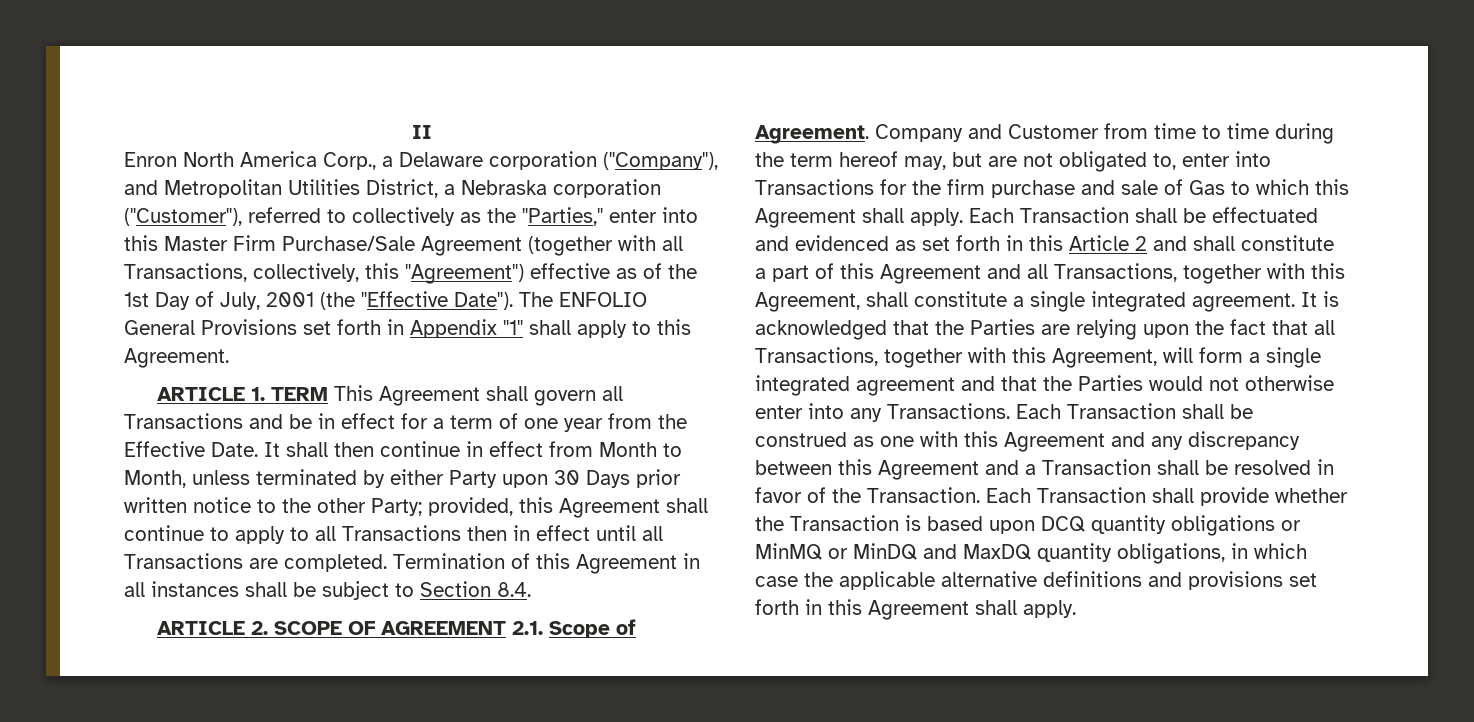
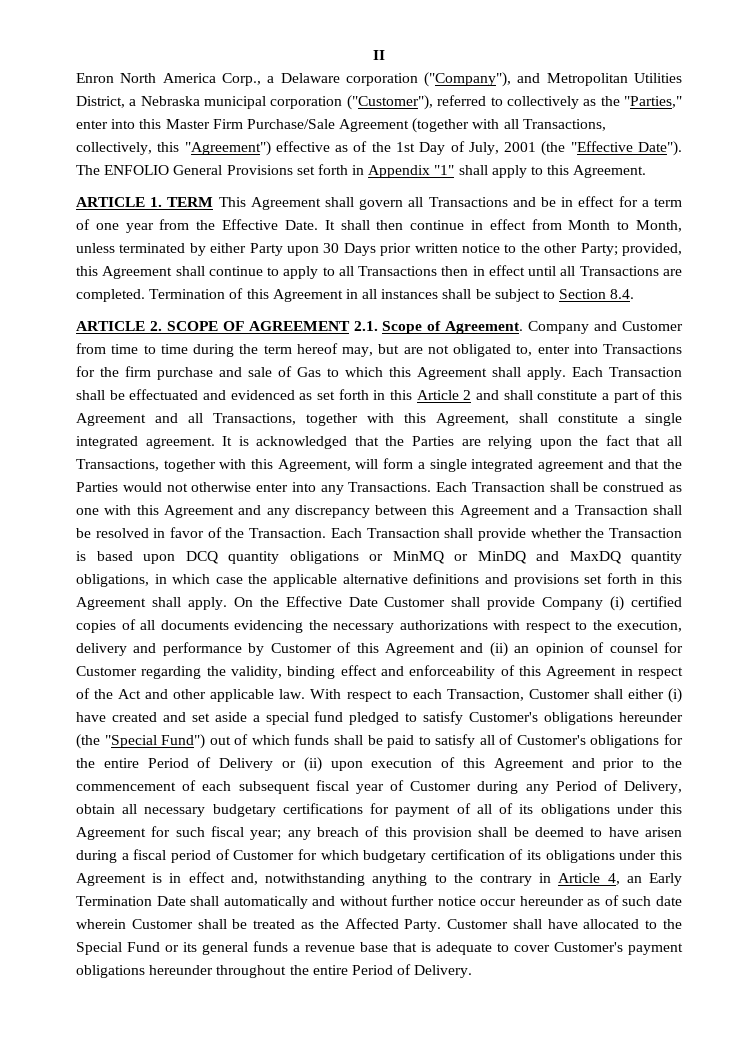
(547, 187) none -> [204,96,267,109] municipal
(1076, 609) none -> [233,596,682,611] [76,619,682,633] [76,642,684,657] [76,665,683,679] [76,688,682,703] [76,711,683,725] [76,734,683,749] [76,757,682,772] [76,780,682,794] [76,803,682,817] [76,826,682,840] [76,849,682,863] [76,872,682,886] [76,895,683,909] [76,918,682,932] [76,941,683,955] [76,964,473,978] On the Effective Date Customer shall provide Company (i) certified copies of all documents evidencing the necessary authorizations with respect to the execution, delivery and performance by Customer of this Agreement and (ii) an opinion of counsel for Customer regarding the validity, binding effect and enforceability of this Agreement in respect of the Act and other applicable law. With respect to each Transaction, Customer shall either (i) have created and set aside a special fund pledged to satisfy Customer's obligations hereunder (the "Special Fund") out of which funds shall be paid to satisfy all of Customer's obligations for the entire Period of Delivery or (ii) upon execution of this Agreement and prior to the commencement of each subsequent fiscal year of Customer during any Period of Delivery, obtain all necessary budgetary certifications for payment of all of its obligations under this Agreement for such fiscal year; any breach of this provision shall be deemed to have arisen during a fiscal period of Customer for which budgetary certification of its obligations under this Agreement is in effect and, notwithstanding anything to the contrary in Article 4, an Early Termination Date shall automatically and without further notice occur hereunder as of such date wherein Customer shall be treated as the Affected Party. Customer shall have allocated to the Special Fund or its general funds a revenue base that is adequate to cover Customer's payment obligations hereunder throughout the entire Period of Delivery.

